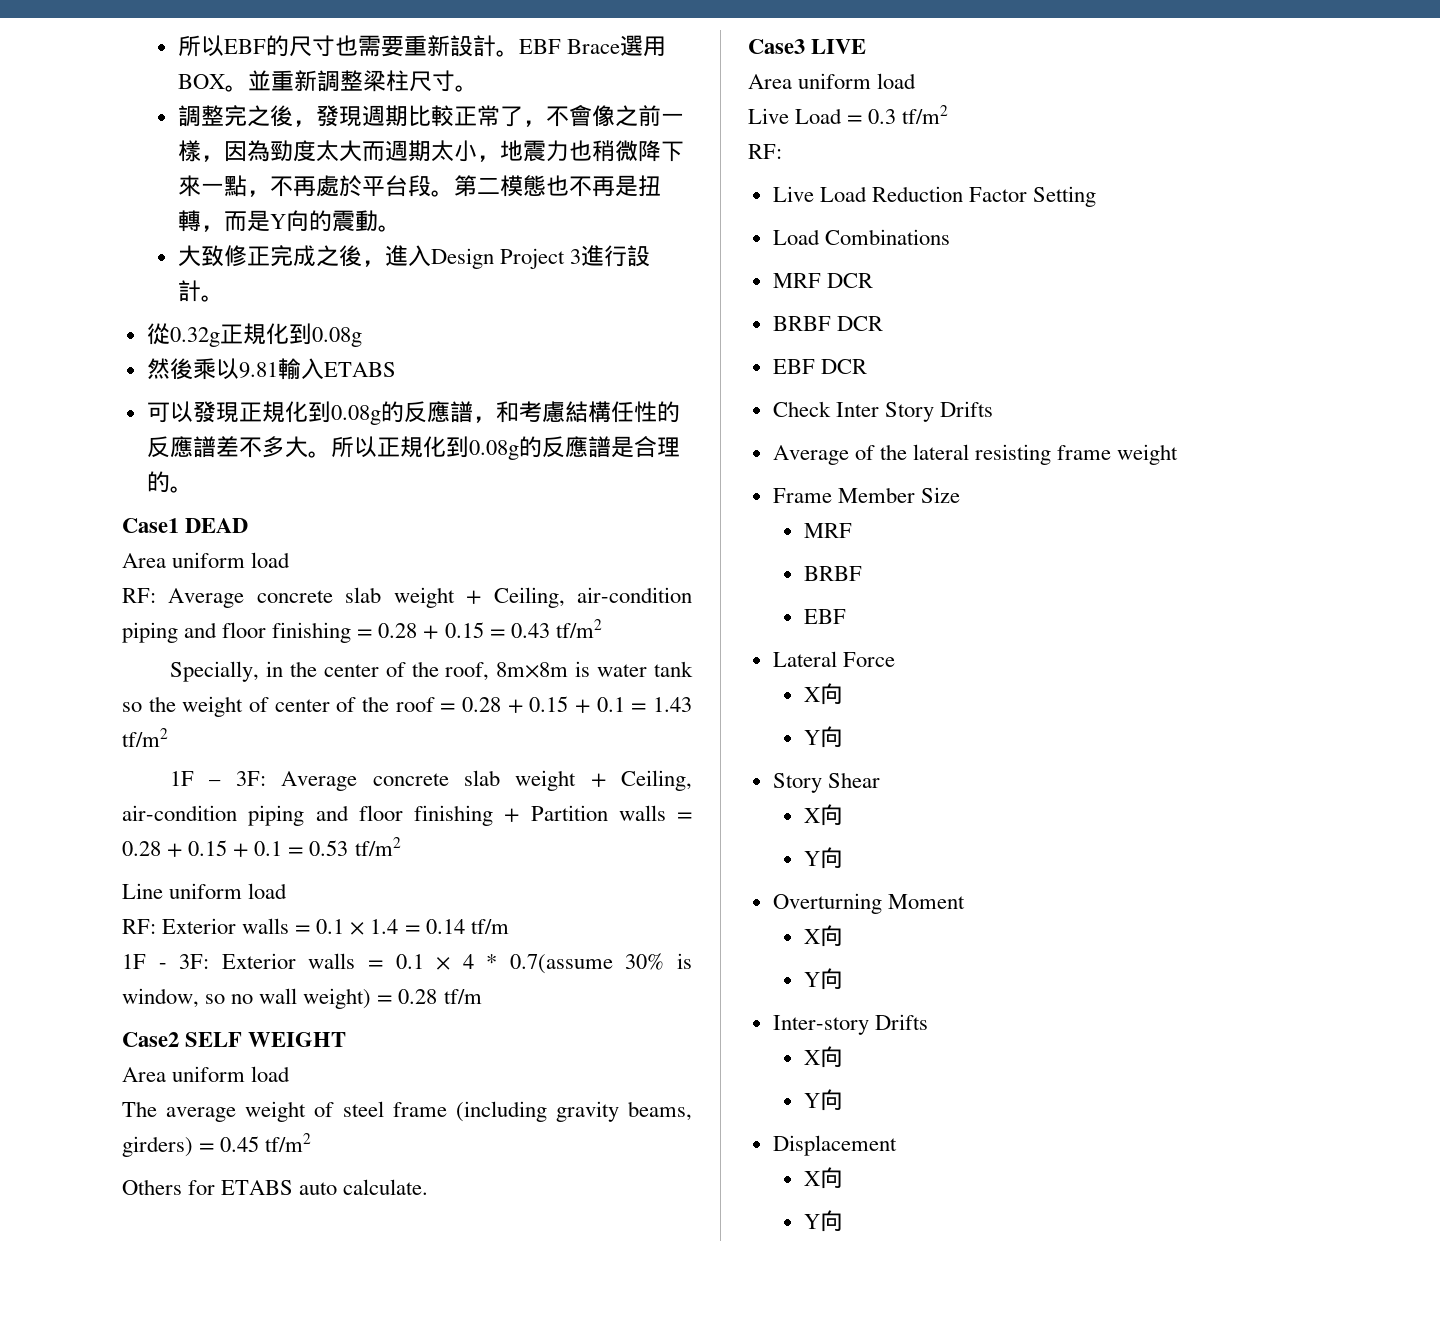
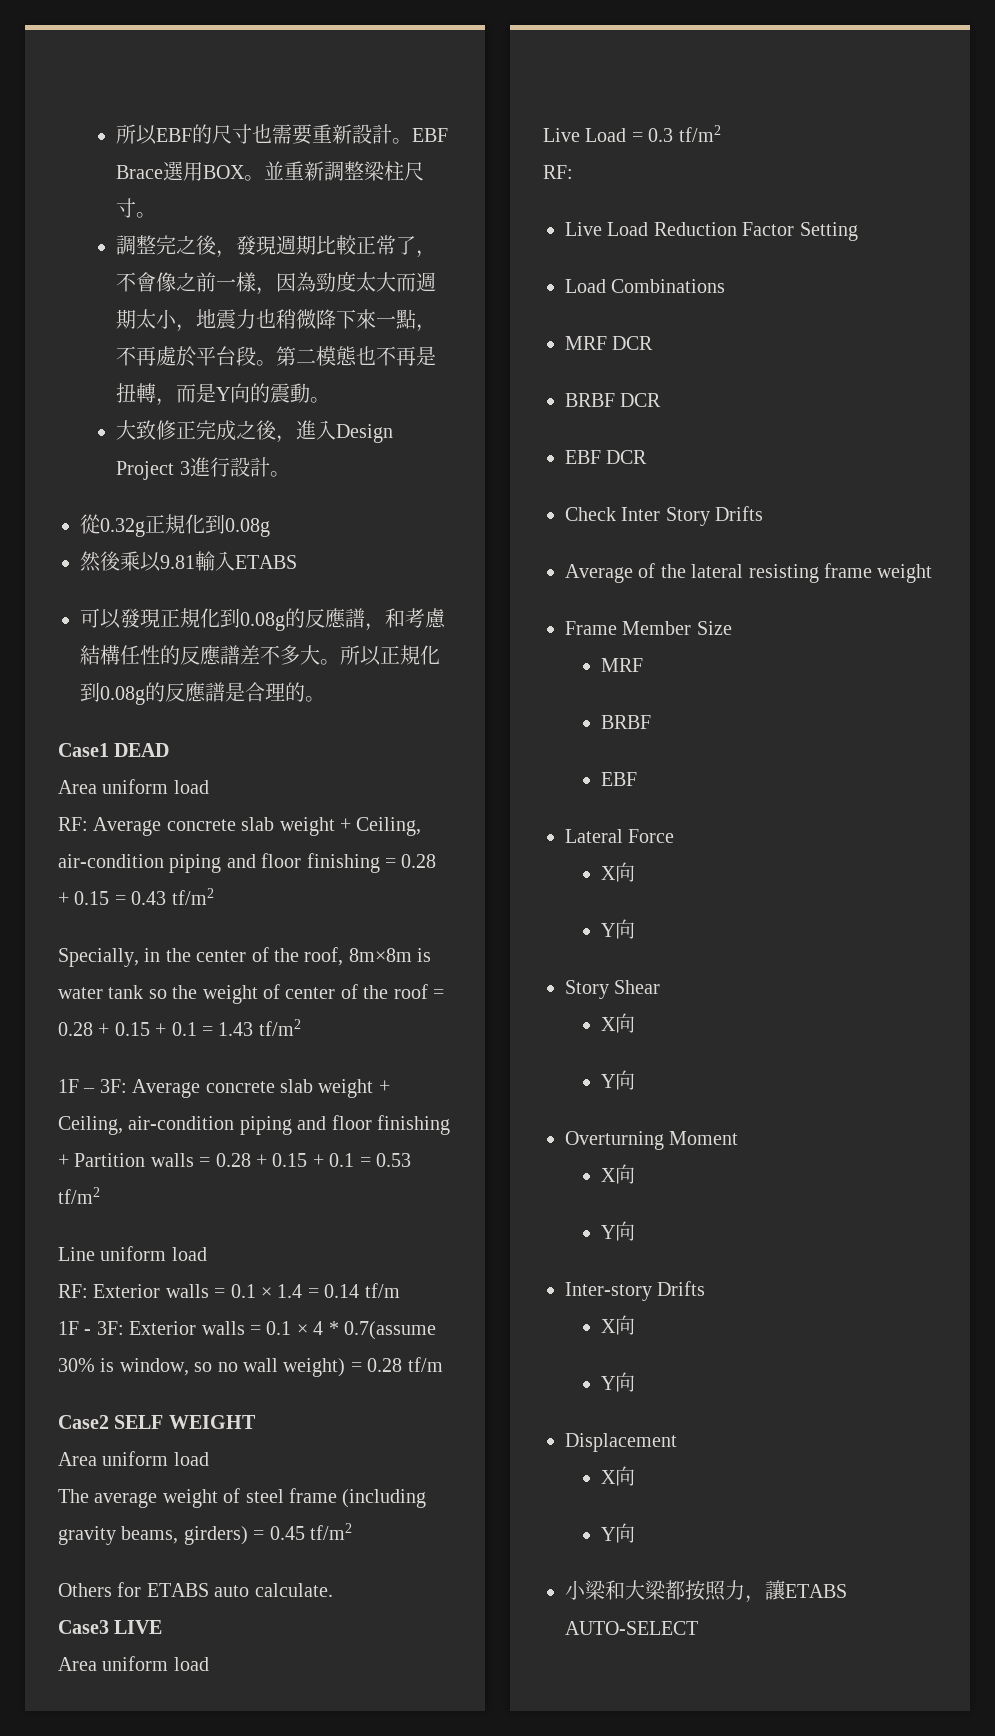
(844, 1221) none -> [565,1580,847,1603] [565,1621,698,1635] // 小梁和大梁都按照力，讓ETABS AUTO-SELECT

